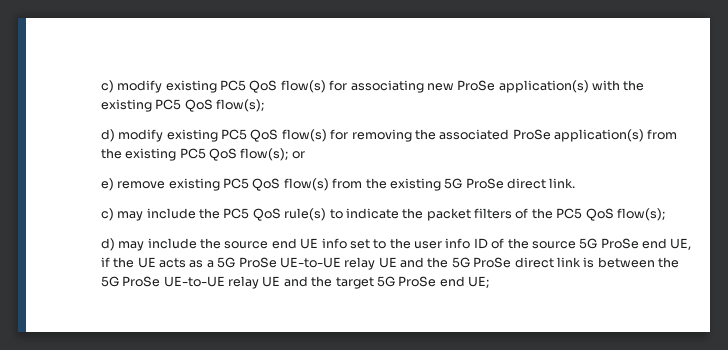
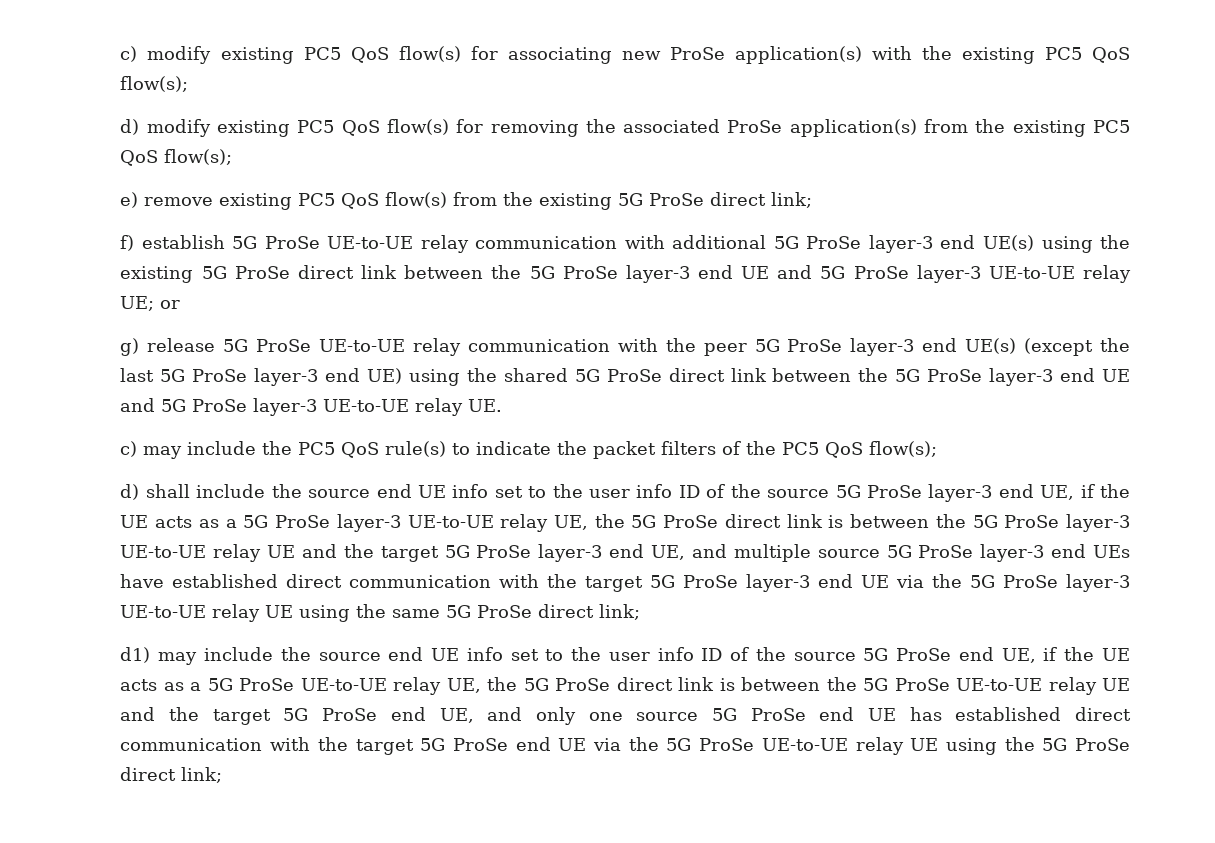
[291,151,305,159] or -> (233, 157) none
[549,178,576,188] link. -> [771,192,813,208] [120,235,1131,253] [120,265,1131,283] [120,296,181,311] [120,338,1130,356] [120,368,1130,386] [120,398,503,416] link; // f) establish 5G ProSe UE-to-UE relay communication with additional 5G ProSe layer-3 end UE(s) using the existing 5G ProSe direct link between the 5G ProSe layer-3 end UE and 5G ProSe layer-3 UE-to-UE relay UE; or // g) release 5G ProSe UE-to-UE relay communication with the peer 5G ProSe layer-3 end UE(s) (except the last 5G ProSe layer-3 end UE) using the shared 5G ProSe direct link between the 5G ProSe layer-3 end UE and 5G ProSe layer-3 UE-to-UE relay UE.
(115, 244) none -> [145,484,1130,502] [120,514,1130,532] [120,544,1130,562] [120,574,1130,592] [120,604,641,622] [120,647,151,663] shall include the source end UE info set to the user info ID of the source 5G ProSe layer-3 end UE, if the UE acts as a 5G ProSe layer-3 UE-to-UE relay UE, the 5G ProSe direct link is between the 5G ProSe layer-3 UE-to-UE relay UE and the target 5G ProSe layer-3 end UE, and multiple source 5G ProSe layer-3 end UEs have established direct communication with the target 5G ProSe layer-3 end UE via the 5G ProSe layer-3 UE-to-UE relay UE using the same 5G ProSe direct link; // d1)
[378,257,425,268] UE and -> [446,678,481,693] UE,
[468,276,490,288] UE; -> [439,707,1132,725] [120,737,1131,755] [120,767,223,783] UE, and only one source 5G ProSe end UE has established direct communication with the target 5G ProSe end UE via the 5G ProSe UE-to-UE relay UE using the 5G ProSe direct link;

